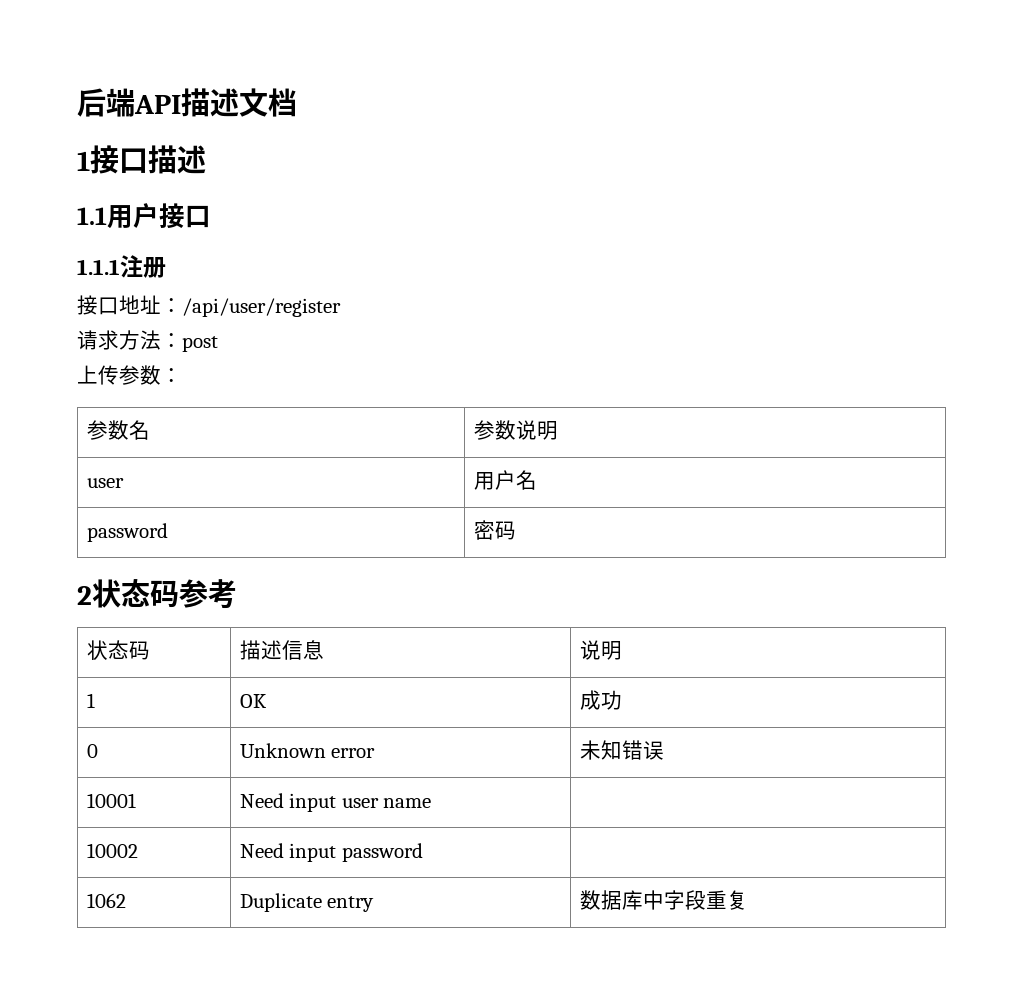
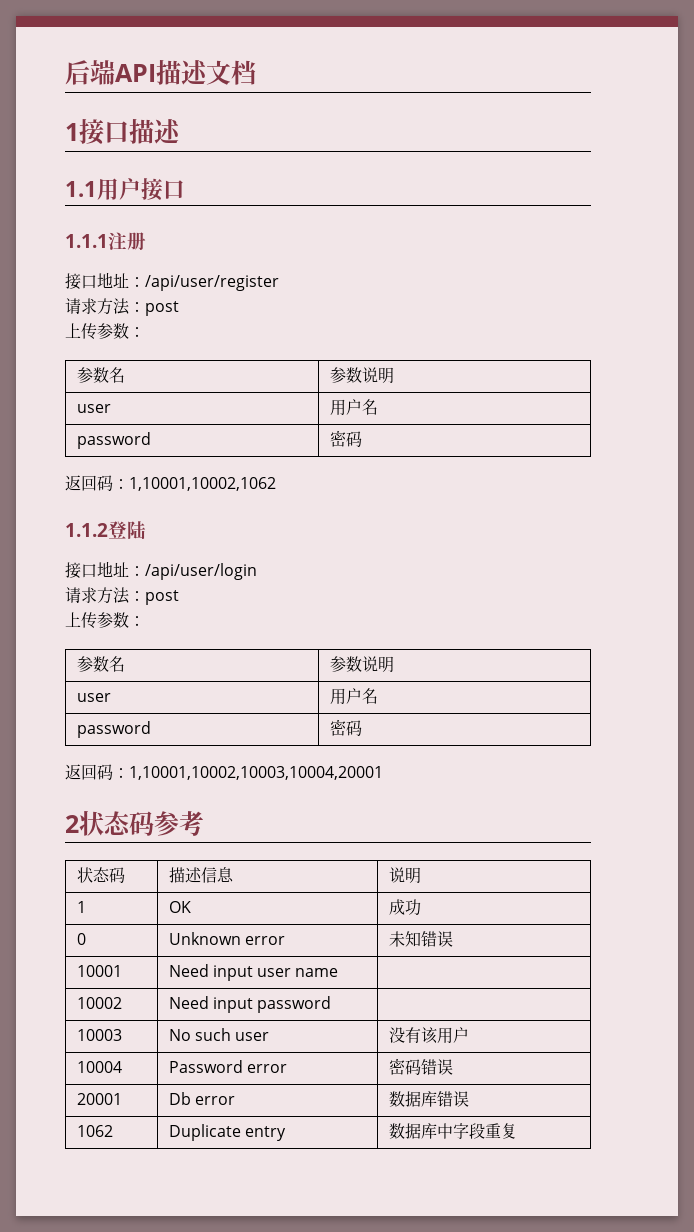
(516, 530) none -> [65,475,276,491] [65,521,146,539] [65,561,257,580] [65,587,179,605] [65,612,145,629] [76,656,125,672] [329,656,394,673] [76,693,111,702] [329,688,378,705] [76,721,151,738] [329,719,362,736] [65,764,383,780] // 返回码：1,10001,10002,1062 // 1.1.2登陆 // 接口地址：/api/user/login // 请求方法：post // 上传参数： // 参数名 | 参数说明 // user | 用户名 // password | 密码 // 返回码：1,10001,10002,10003,10004,20001
(423, 852) none -> [76,1029,122,1041] [168,1028,270,1041] [388,1027,469,1044] [76,1061,122,1073] [168,1060,287,1073] [388,1058,453,1075] [76,1093,122,1105] [168,1092,235,1105] [388,1091,469,1107] // 10003 | No such user | 没有该用户 // 10004 | Password error | 密码错误 // 20001 | Db error | 数据库错误

